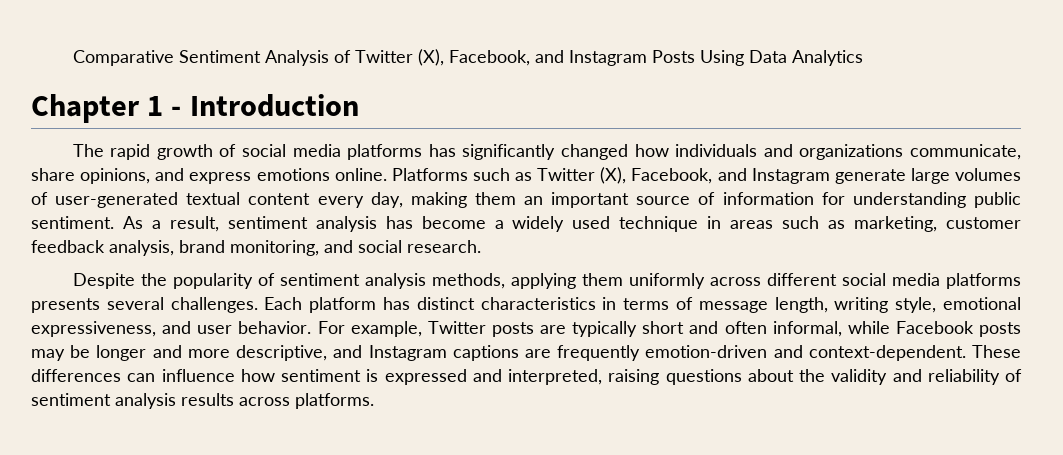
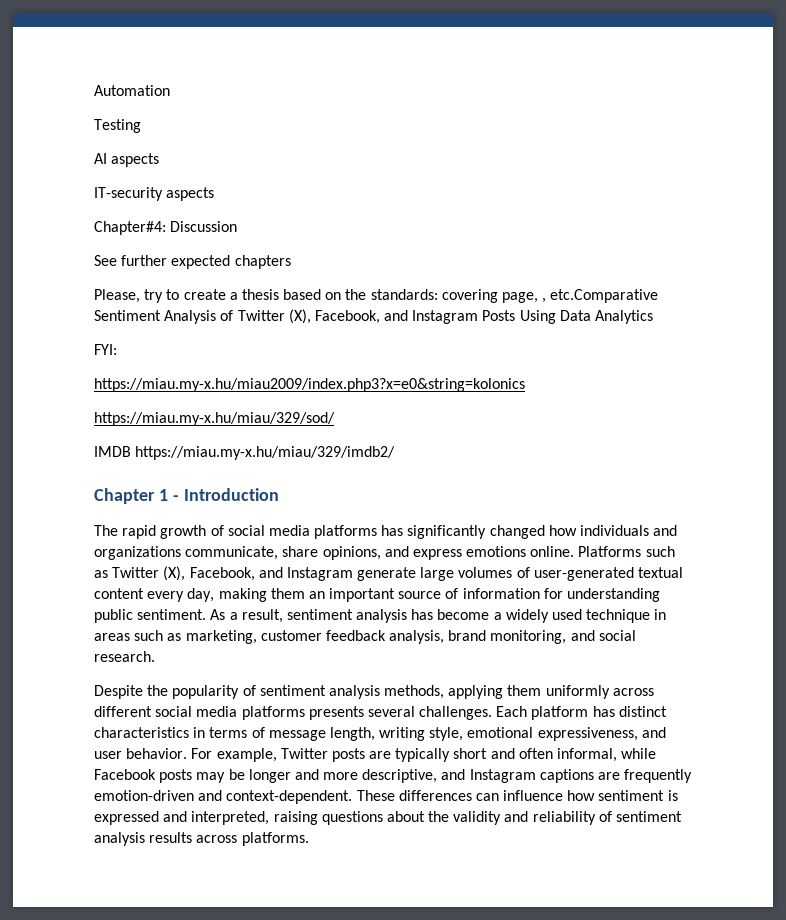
[72,50,174,66] Comparative -> [94,85,170,96] [94,119,141,133] [94,153,160,167] [94,187,215,201] [94,221,238,235] [94,255,291,269] [94,289,659,303] Automation // Testing // AI aspects // IT-security aspects // Chapter#4: Discussion // See further expected chapters // Please, try to create a thesis based on the standards: covering page, , etc.Comparative
(863, 58) none -> [94,344,117,355] [94,378,525,392] [94,412,335,426] [94,446,396,460] // FYI: // https://miau.my-x.hu/miau2009/index.php3?x=e0&string=kolonics // https://miau.my-x.hu/miau/329/sod/ // IMDB https://miau.my-x.hu/miau/329/imdb2/

